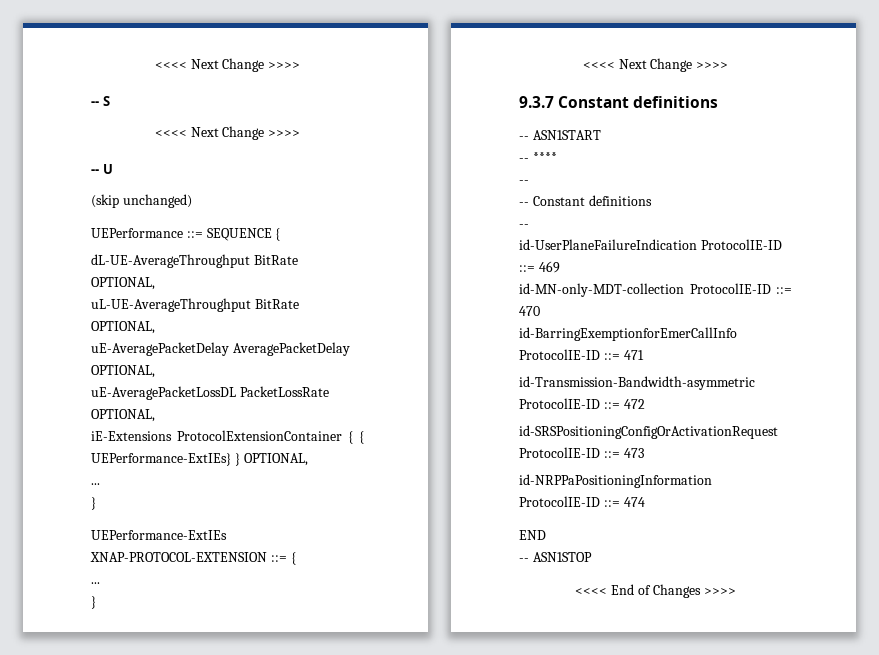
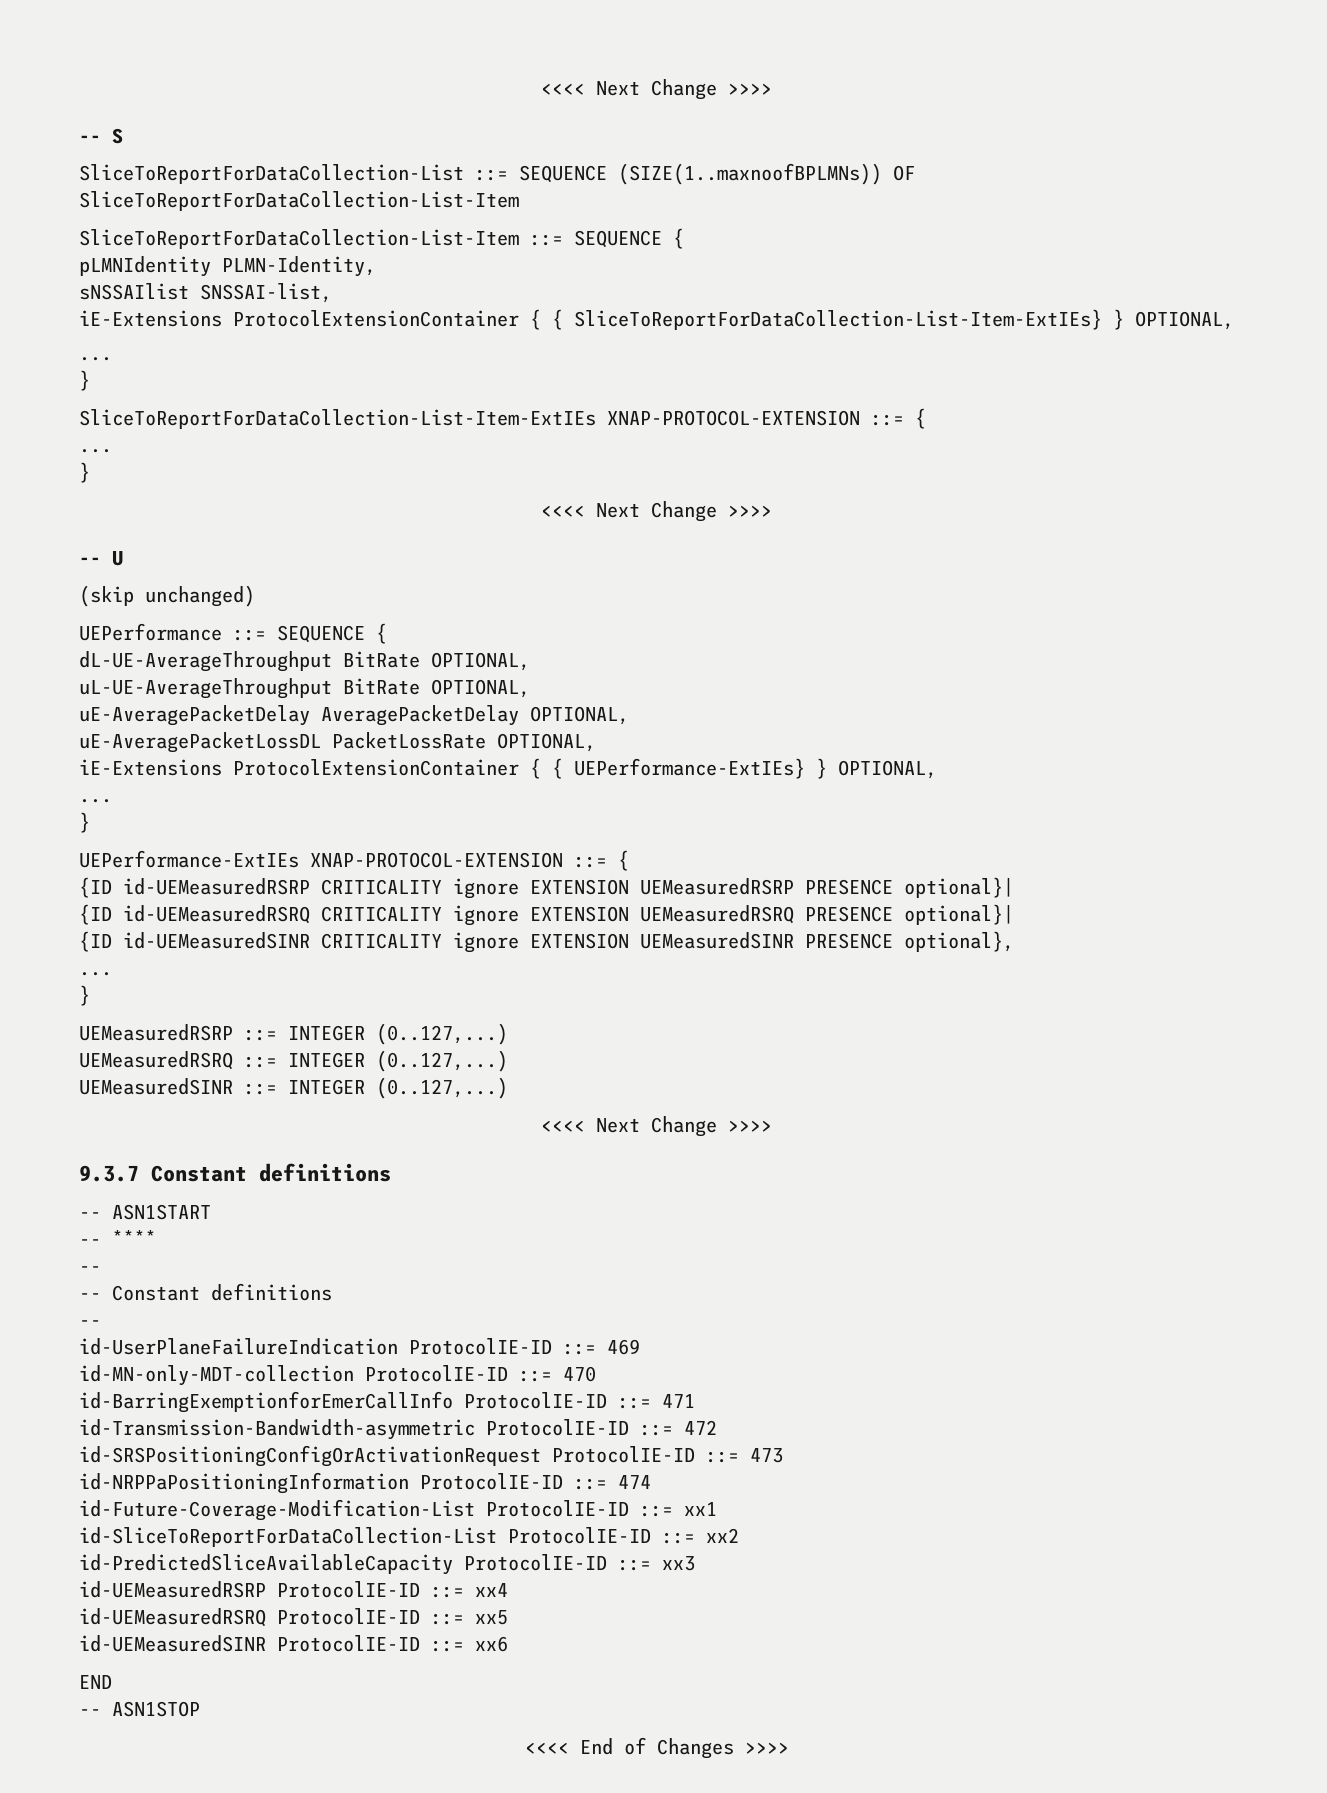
(110, 101) none -> [79,163,915,185] [79,191,519,211] [79,228,684,249] [79,256,376,277] [79,283,332,303] [79,309,1234,330] [79,357,112,361] [79,370,90,391] [79,408,926,429] [79,449,112,453] [79,462,90,483] // SliceToReportForDataCollection-List ::= SEQUENCE (SIZE(1..maxnoofBPLMNs)) OF SliceToReportForDataCollection-List-Item // SliceToReportForDataCollection-List-Item ::= SEQUENCE { // pLMNIdentity PLMN-Identity, // sNSSAIlist SNSSAI-list, // iE-Extensions ProtocolExtensionContainer { { SliceToReportForDataCollection-List-Item-ExtIEs} } OPTIONAL, // ... // } // SliceToReportForDataCollection-List-Item-ExtIEs XNAP-PROTOCOL-EXTENSION ::= { // ... // }
[91,582,100,584] [91,596,96,609] ... // } -> [79,877,1014,899] [79,904,1014,926] [79,931,1014,953] [79,972,112,976] [79,985,90,1006] [79,1023,508,1045] [79,1050,508,1072] [79,1077,508,1099] {ID id-UEMeasuredRSRP CRITICALITY ignore EXTENSION UEMeasuredRSRP PRESENCE optional}| // {ID id-UEMeasuredRSRQ CRITICALITY ignore EXTENSION UEMeasuredRSRQ PRESENCE optional}| // {ID id-UEMeasuredSINR CRITICALITY ignore EXTENSION UEMeasuredSINR PRESENCE optional}, // ... // } // UEMeasuredRSRP ::= INTEGER (0..127,...) // UEMeasuredRSRQ ::= INTEGER (0..127,...) // UEMeasuredSINR ::= INTEGER (0..127,...)
(645, 502) none -> [79,1499,717,1521] [79,1527,739,1547] [79,1554,695,1575] [79,1581,508,1598] [79,1608,508,1627] [79,1635,508,1652] // id-Future-Coverage-Modification-List ProtocolIE-ID ::= xx1 // id-SliceToReportForDataCollection-List ProtocolIE-ID ::= xx2 // id-PredictedSliceAvailableCapacity ProtocolIE-ID ::= xx3 // id-UEMeasuredRSRP ProtocolIE-ID ::= xx4 // id-UEMeasuredRSRQ ProtocolIE-ID ::= xx5 // id-UEMeasuredSINR ProtocolIE-ID ::= xx6

